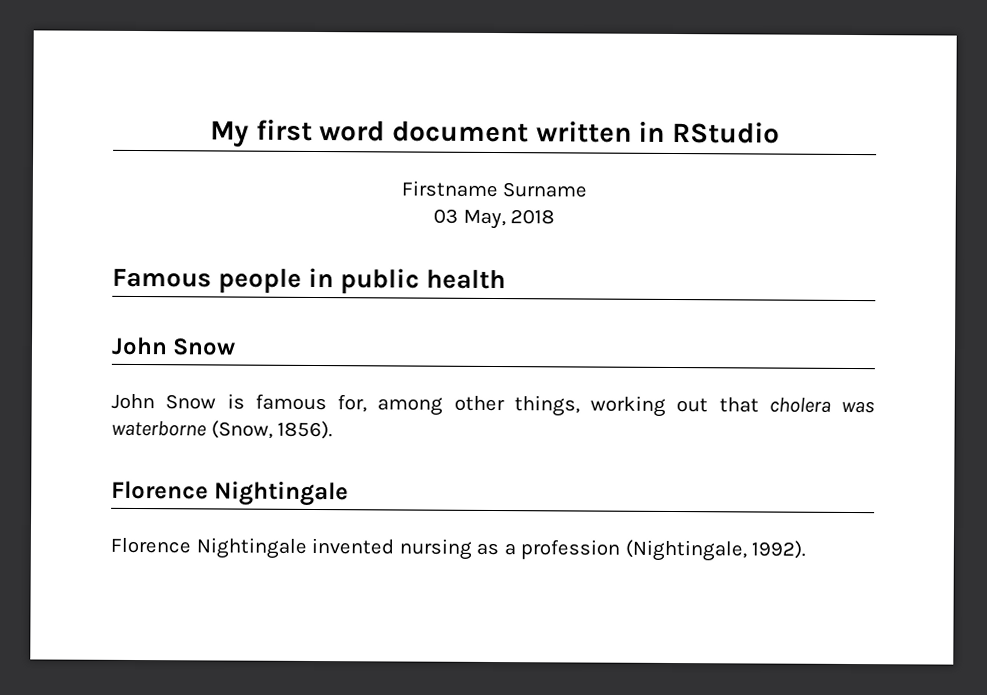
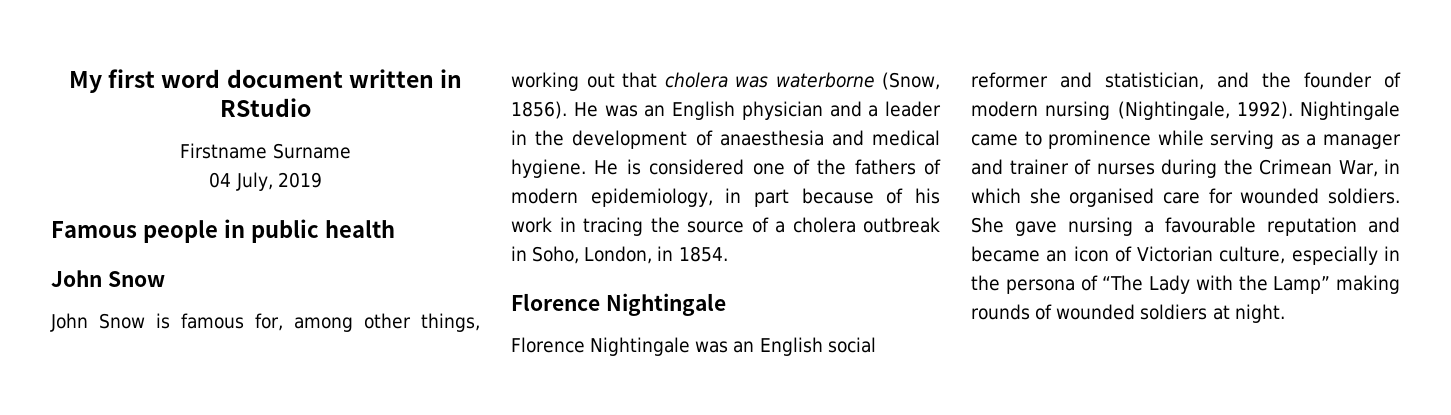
[432,208,556,230] 03 May, 2018 -> [209,172,322,191] 04 July, 2019
[111,480,350,507] [110,537,807,562] // Florence Nightingale // Florence Nightingale invented nursing as a profession (Nightingale, 1992). -> [573,101,941,120] [511,130,940,149] [511,159,941,178] [511,188,941,207] [511,217,940,236] [511,246,728,264] [511,293,726,316] [511,337,876,356] [971,72,1401,90] [971,101,1400,120] [971,130,1401,149] [971,159,1400,178] [971,188,1400,207] [971,217,1400,236] [971,246,1400,265] [971,275,1400,294] [971,304,1285,323] He was an English physician and a leader in the development of anaesthesia and medical hygiene. He is considered one of the fathers of modern epidemiology, in part because of his work in tracing the source of a cholera outbreak in Soho, London, in 1854. // Florence Nightingale // Florence Nightingale was an English social reformer and statistician, and the founder of modern nursing (Nightingale, 1992). Nightingale came to prominence while serving as a manager and trainer of nurses during the Crimean War, in which she organised care for wounded soldiers. She gave nursing a favourable reputation and became an icon of Victorian culture, especially in the persona of “The Lady with the Lamp” making rounds of wounded soldiers at night.

